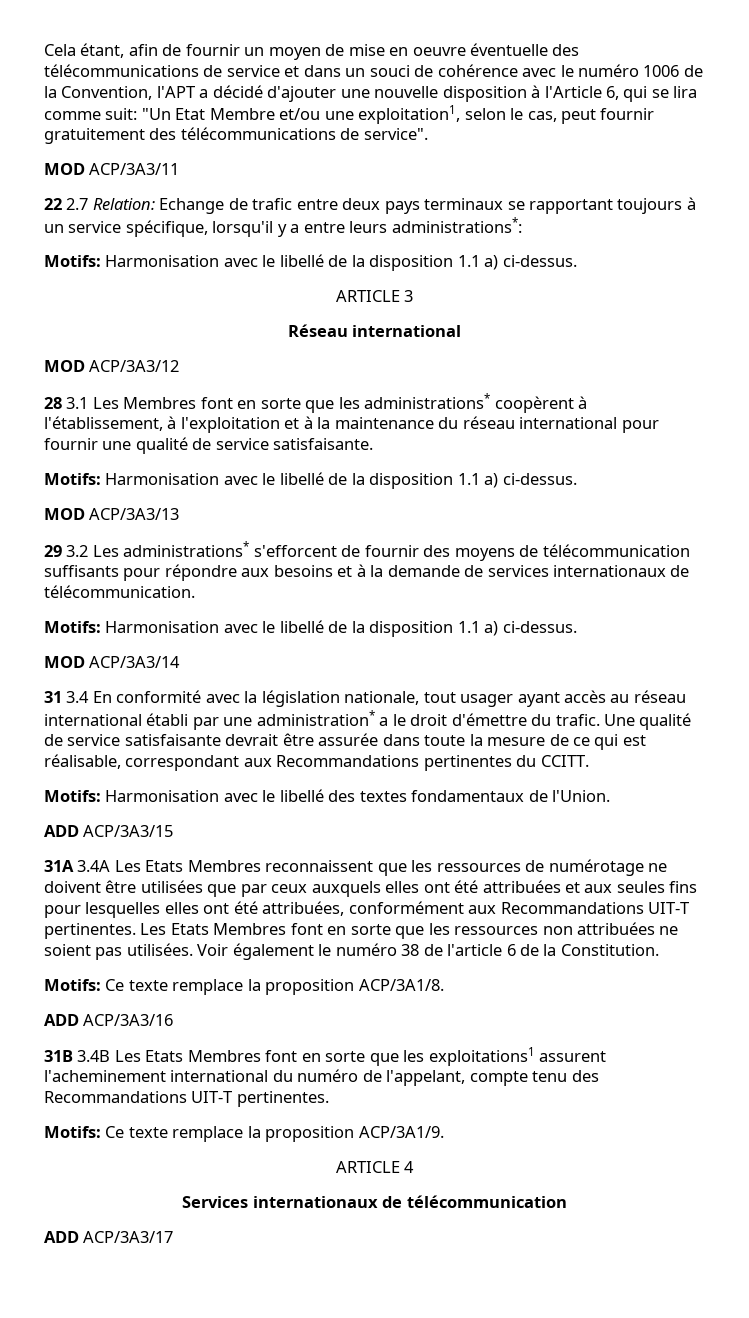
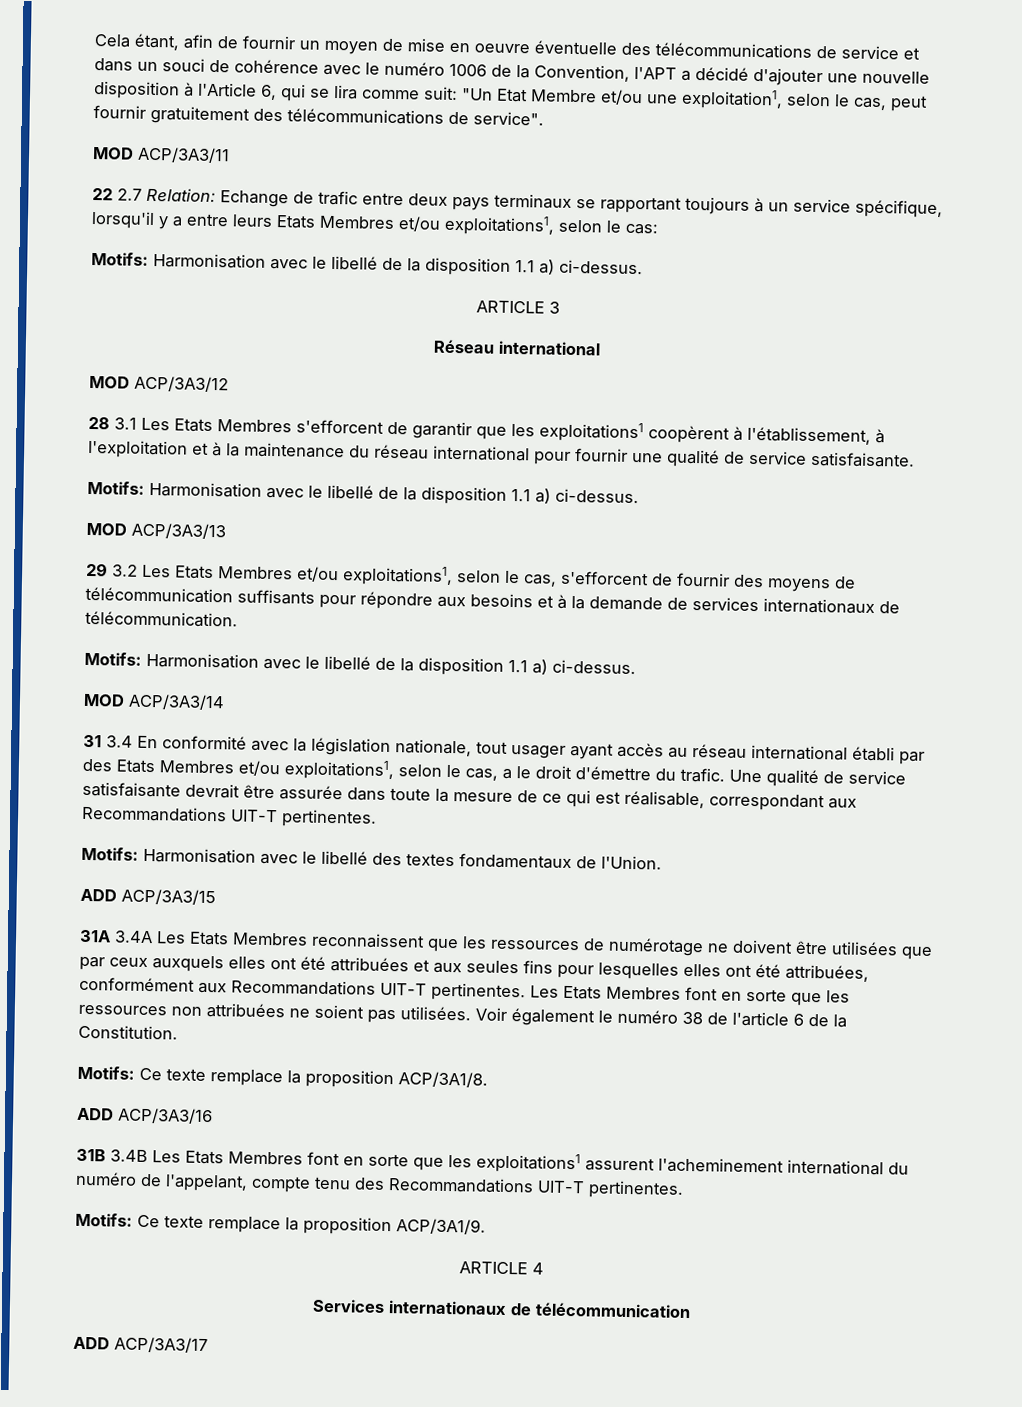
[391,217,522,233] administrations*: -> [276,214,658,236] Etats Membres et/ou exploitations1, selon le cas:
[123,393,491,413] Membres font en sorte que les administrations* -> [174,418,644,443] Etats Membres s'efforcent de garantir que les exploitations1
[123,541,250,557] administrations* -> [175,565,557,587] Etats Membres et/ou exploitations1, selon le cas,
[223,710,375,726] une administration* -> [82,758,498,781] des Etats Membres et/ou exploitations1, selon le cas,
[423,755,589,771] pertinentes du CCITT. -> [231,809,377,828] UIT-T pertinentes.

